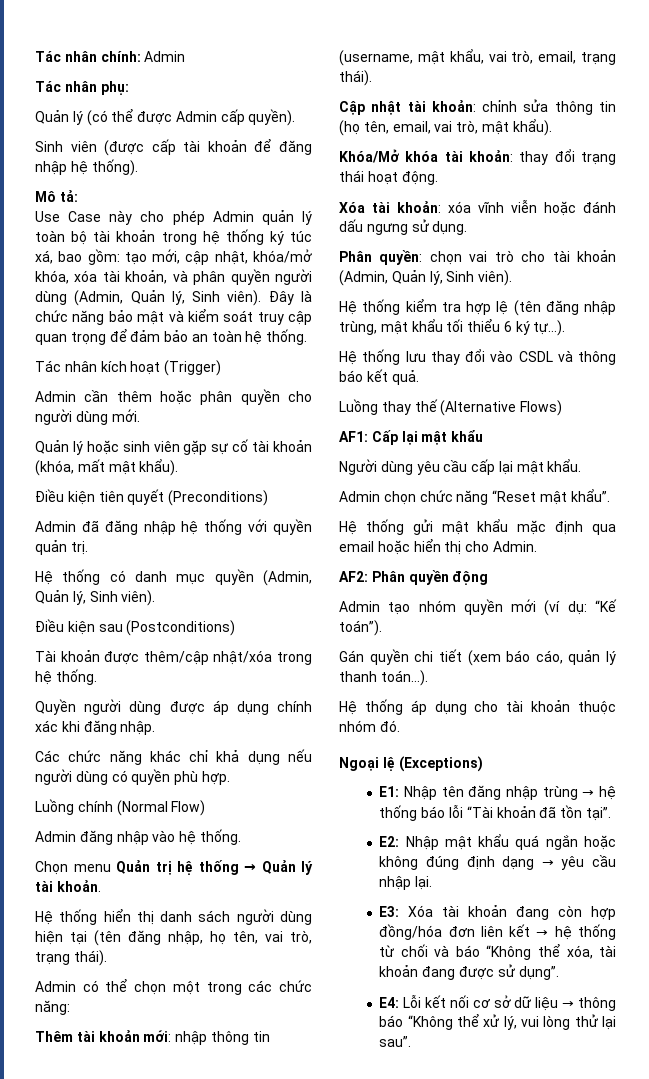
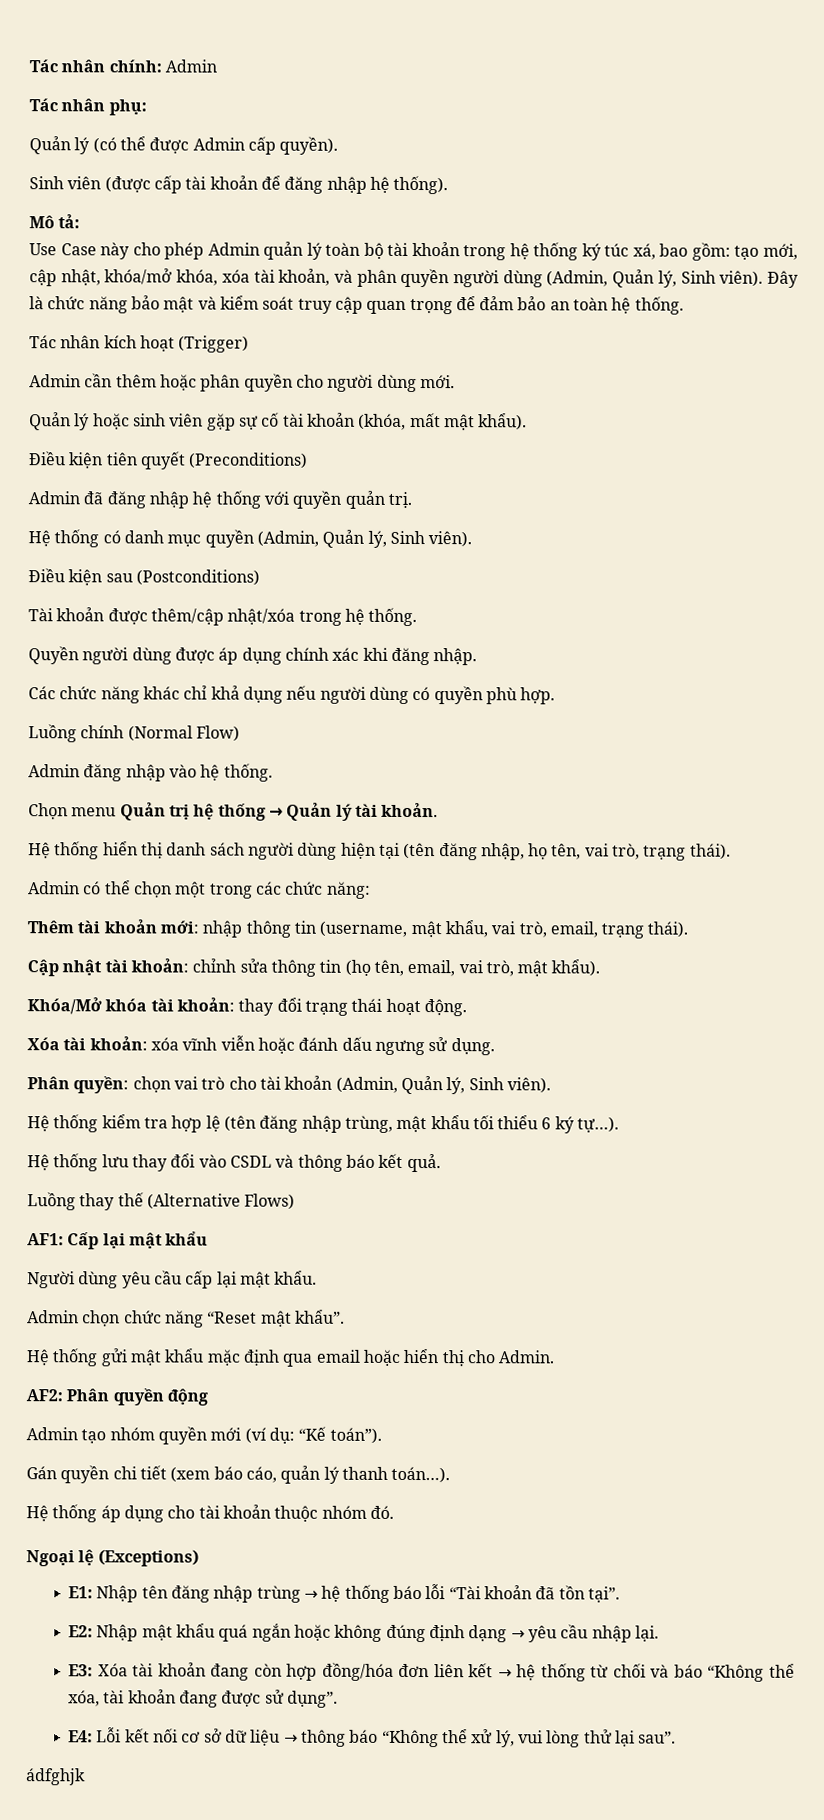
(412, 1041) none -> [26,1768,86,1786] // ádfghjk

